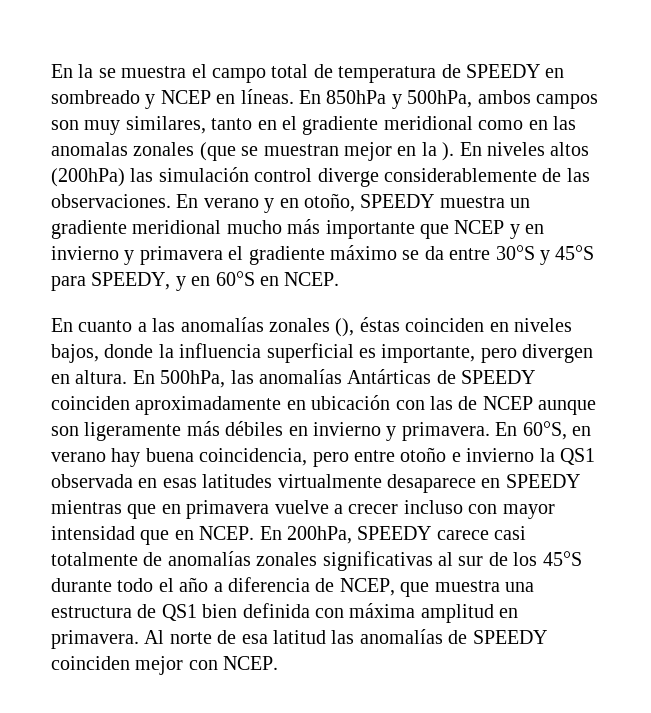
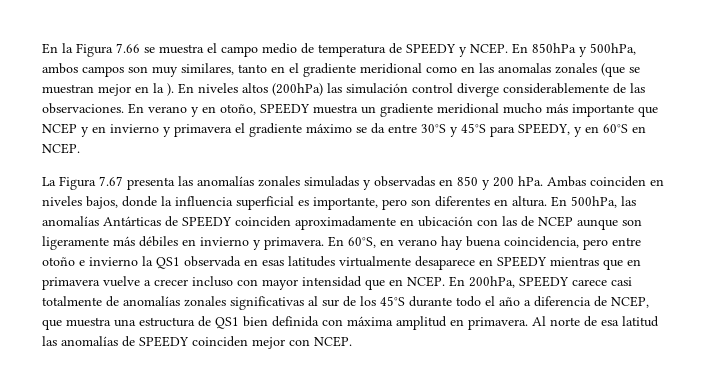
(94, 71) none -> [76,43,140,57] Figura 7.66
[271,64,309,78] total -> [262,43,297,54] medio
[545,68,565,78] [51,89,294,109] en sombreado y NCEP en líneas. -> [459,43,508,57] y NCEP.
[51,317,400,337] En cuanto a las anomalías zonales (), éstas -> [42,176,586,190] La Figura 7.67 presenta las anomalías zonales simuladas y observadas en 850 y 200 hPa. Ambas
[522,344,594,363] divergen -> [411,196,490,207] son diferentes

